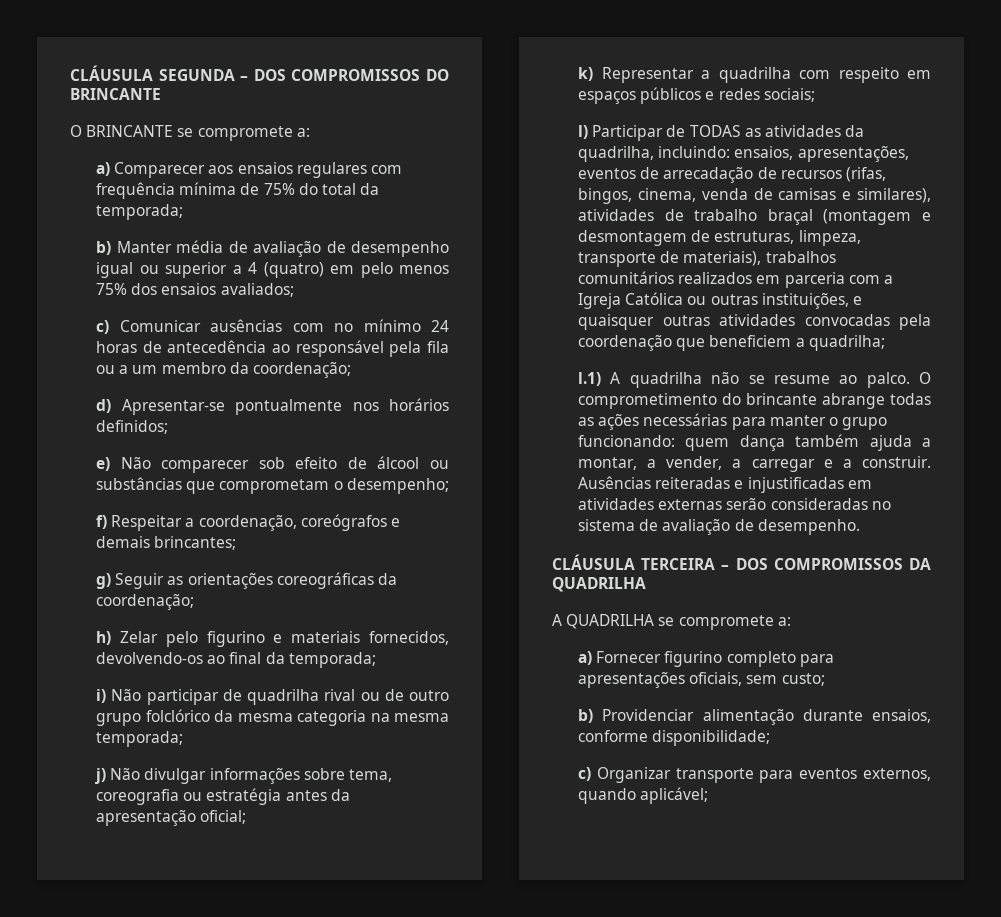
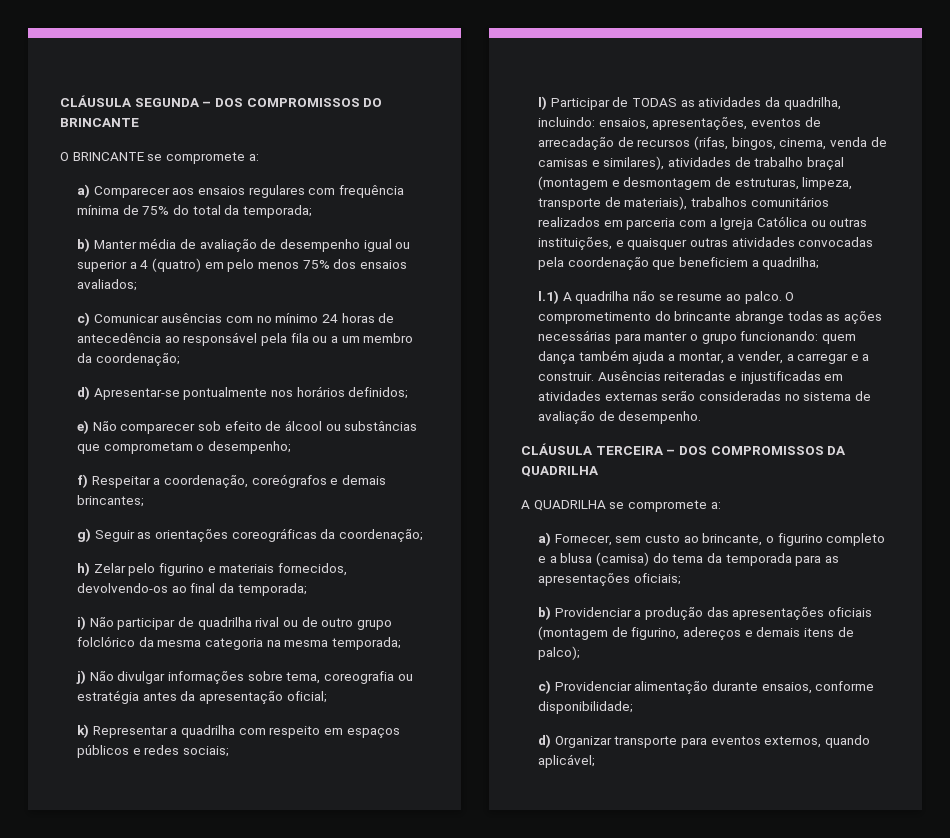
[596,651,834,667] [577,672,825,688] [577,709,593,723] Fornecer figurino completo para apresentações oficiais, sem custo; // b) -> [554,533,886,546] [538,552,839,566] [538,573,681,586] [538,606,872,620] [538,626,854,640] [538,646,581,660] [538,680,552,694] Fornecer, sem custo ao brincante, o figurino completo e a blusa (camisa) do tema da temporada para as apresentações oficiais; // b) Providenciar a produção das apresentações oficiais (montagem de figurino, adereços e demais itens de palco); // c)
[577,767,591,781] c) -> [538,734,552,748] d)

